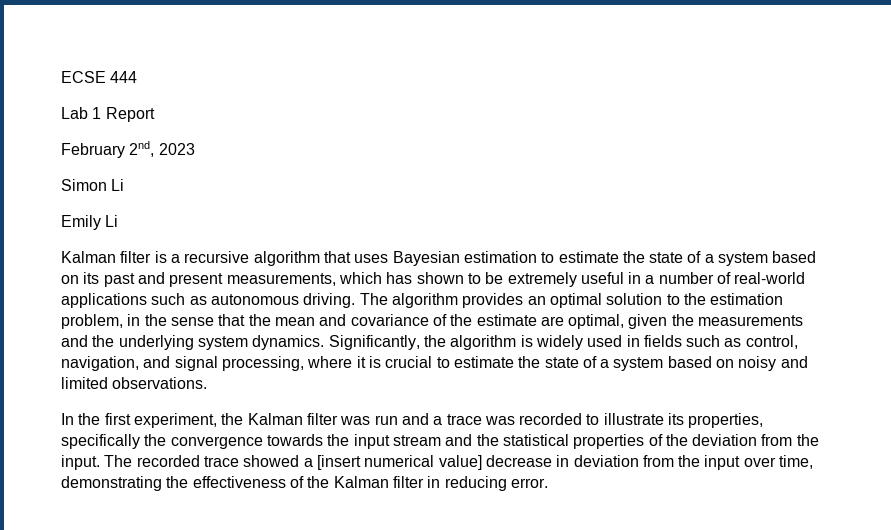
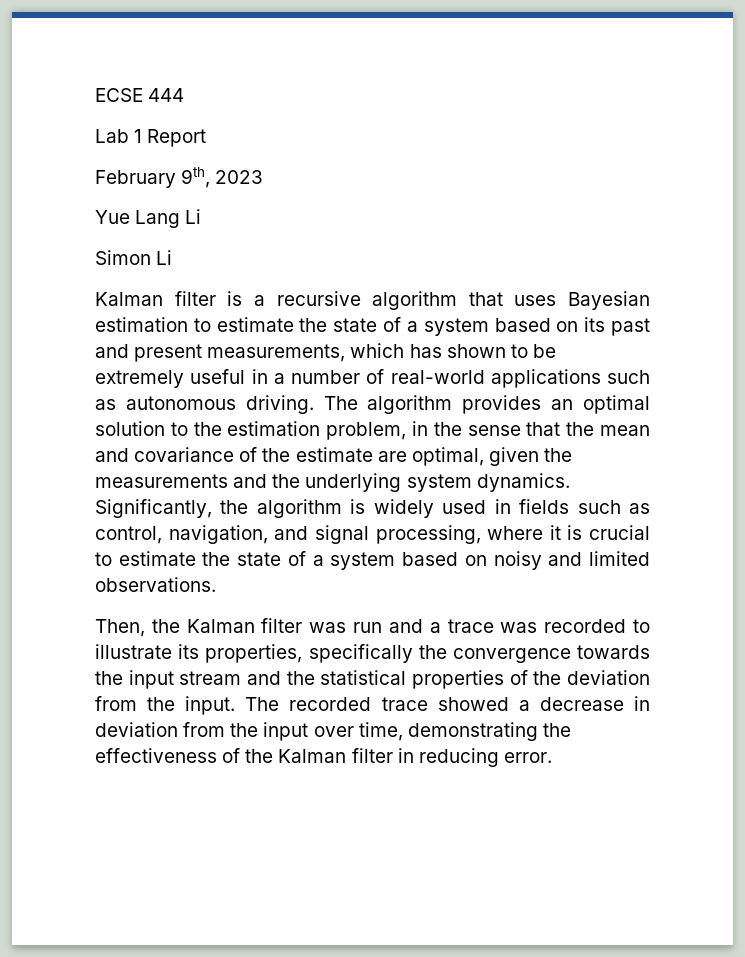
[129,141,155,157] 2nd, -> [181,167,211,188] 9th,
[61,179,125,191] [61,215,101,230] Simon Li // Emily -> [95,209,202,228] [95,250,151,265] Yue Lang Li // Simon
[61,413,217,428] In the first experiment, -> [95,619,145,637] Then,
[316,455,482,470] [insert numerical value] -> (530, 705) none

